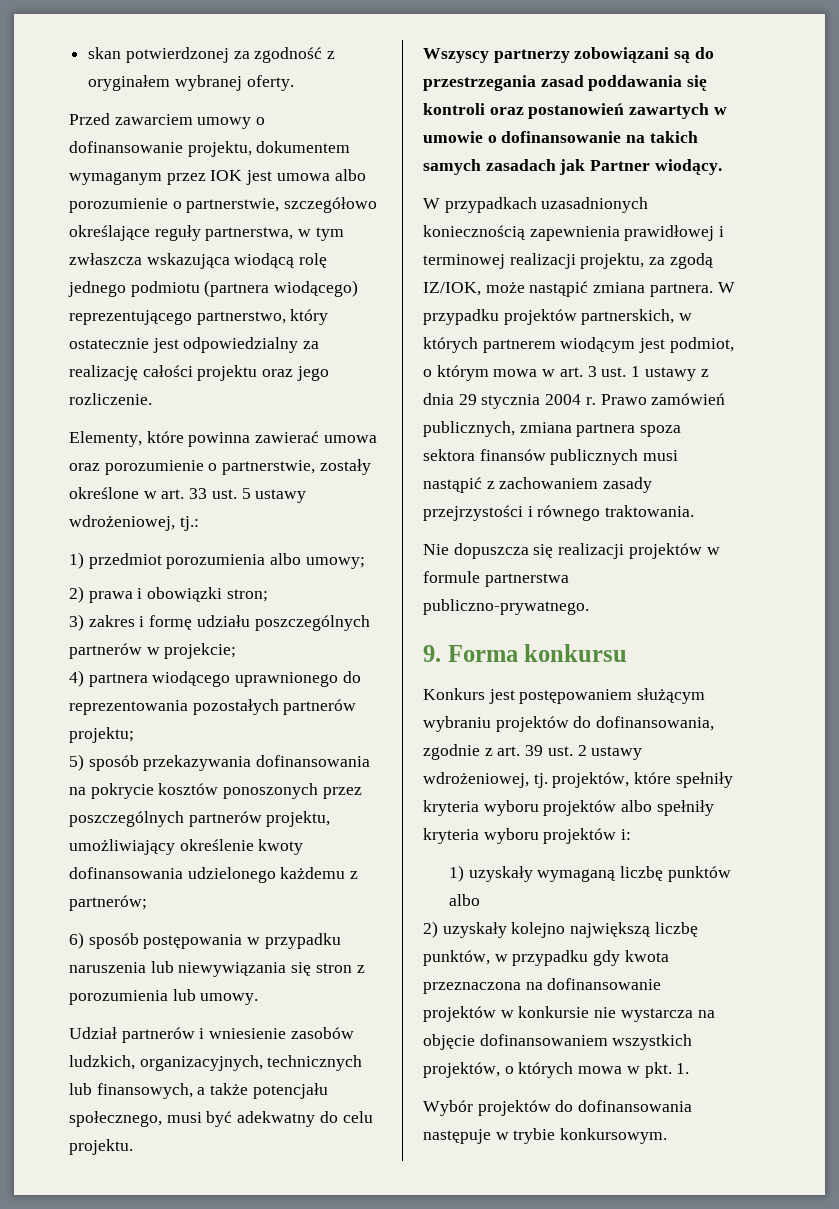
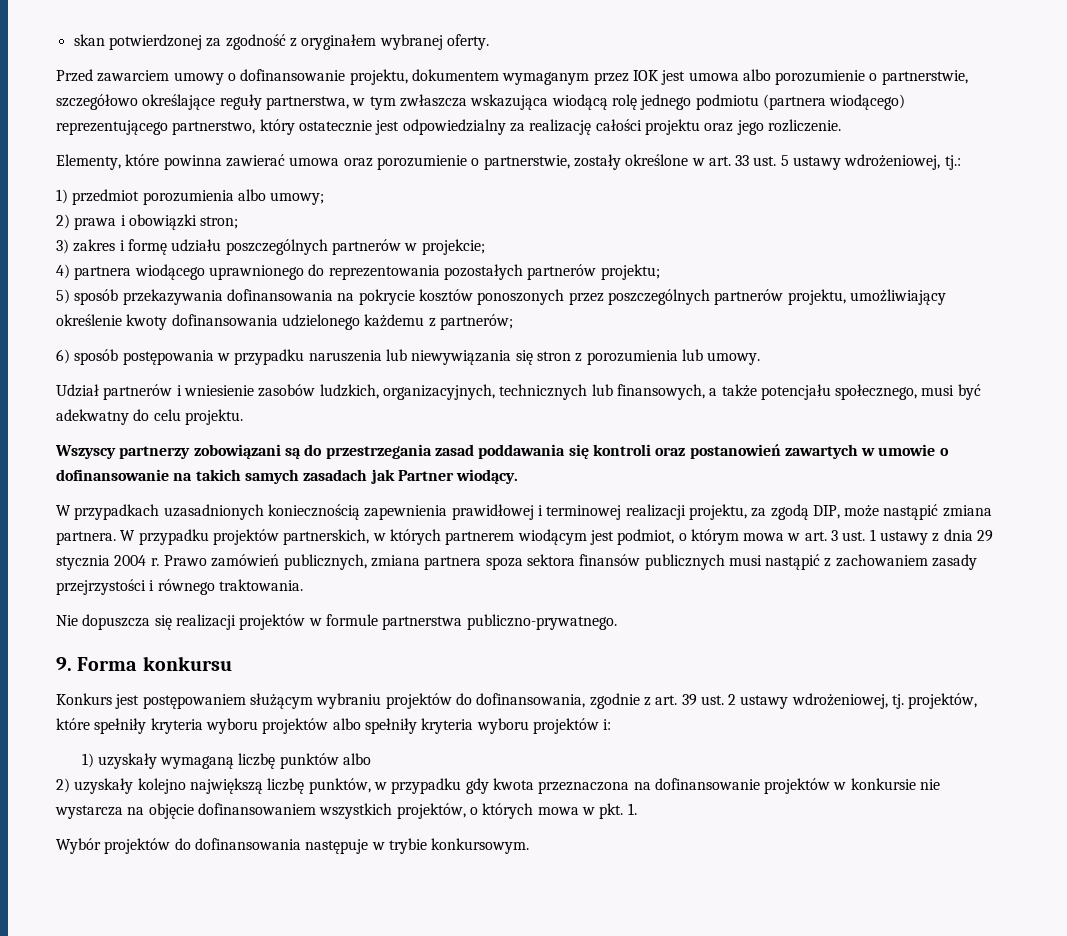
[423,282,481,296] IZ/IOK, -> [812,505,840,519] DIP,

